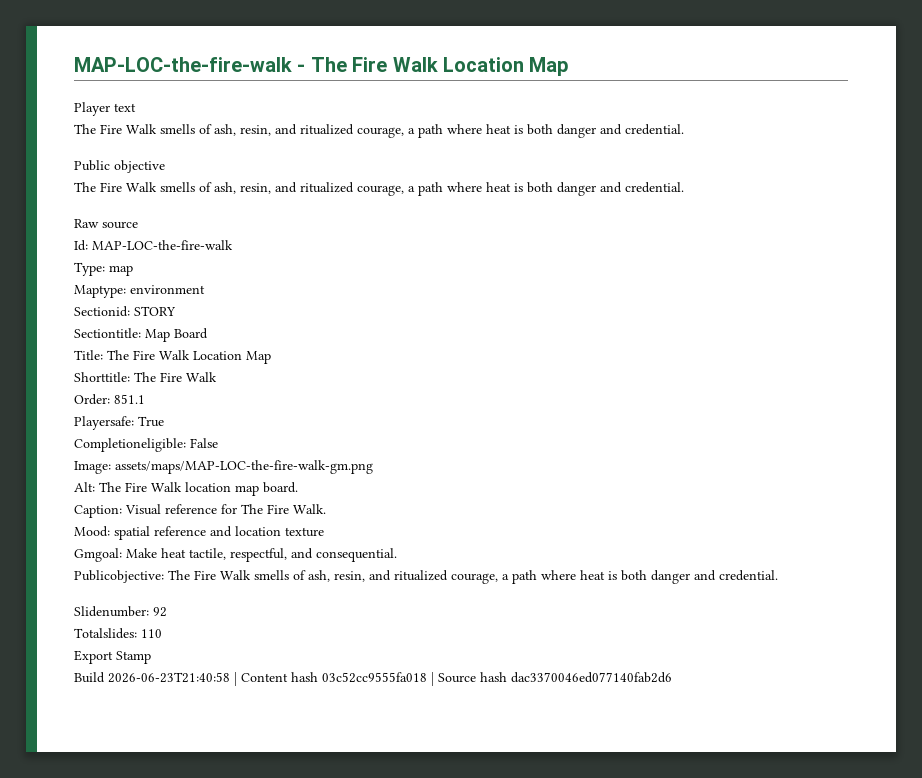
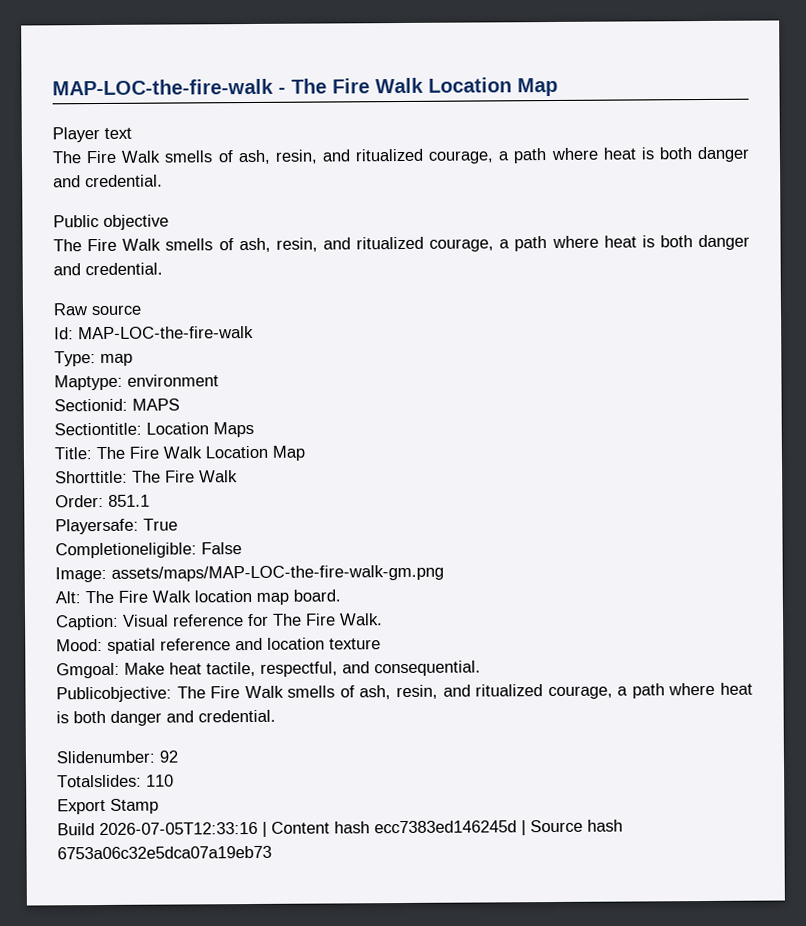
[134,306,176,316] STORY -> [132,398,180,411] MAPS
[145,328,208,342] Map Board -> [146,421,254,438] Location Maps
[108,672,230,683] 2026-06-23T21:40:58 -> [99,821,258,836] 2026-07-05T12:33:16
[322,672,427,683] 03c52cc9555fa018 -> [374,820,517,834] ecc7383ed146245d
[511,672,672,683] dac3370046ed077140fab2d6 -> [57,845,272,860] 6753a06c32e5dca07a19eb73

